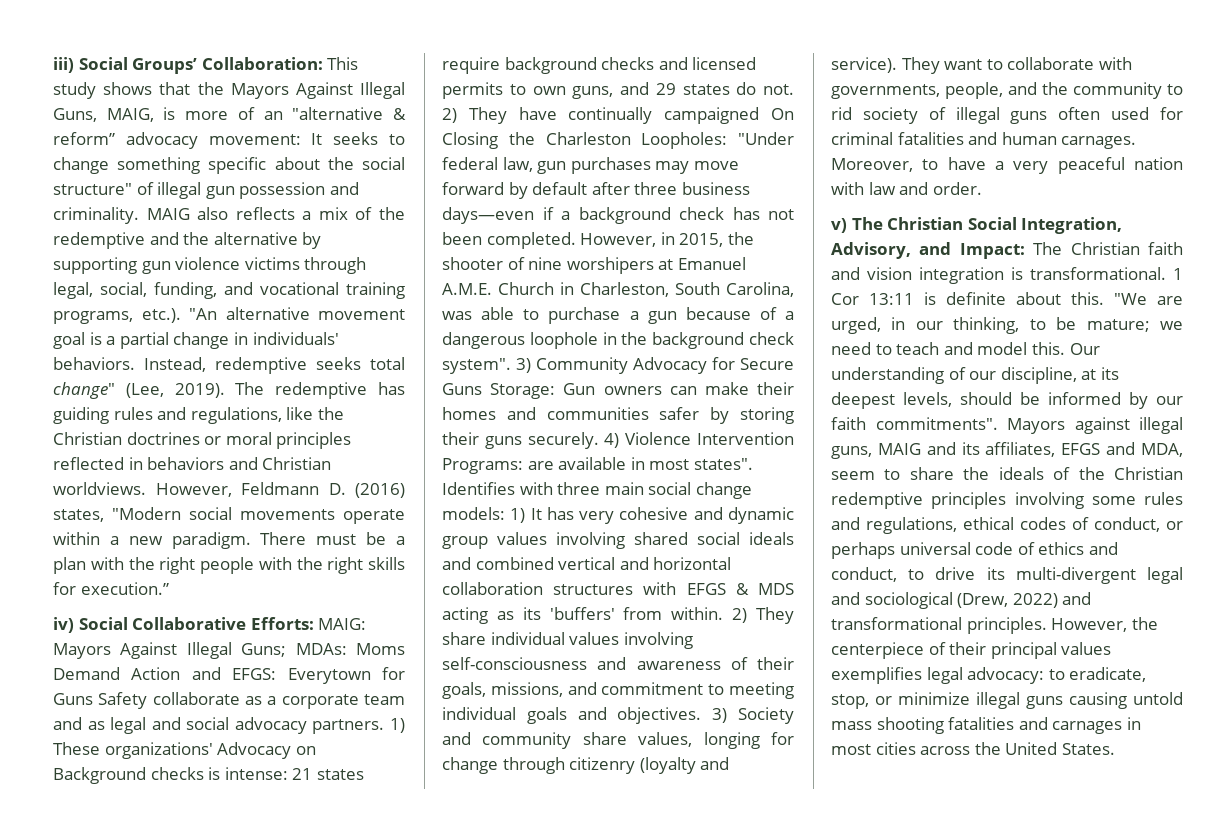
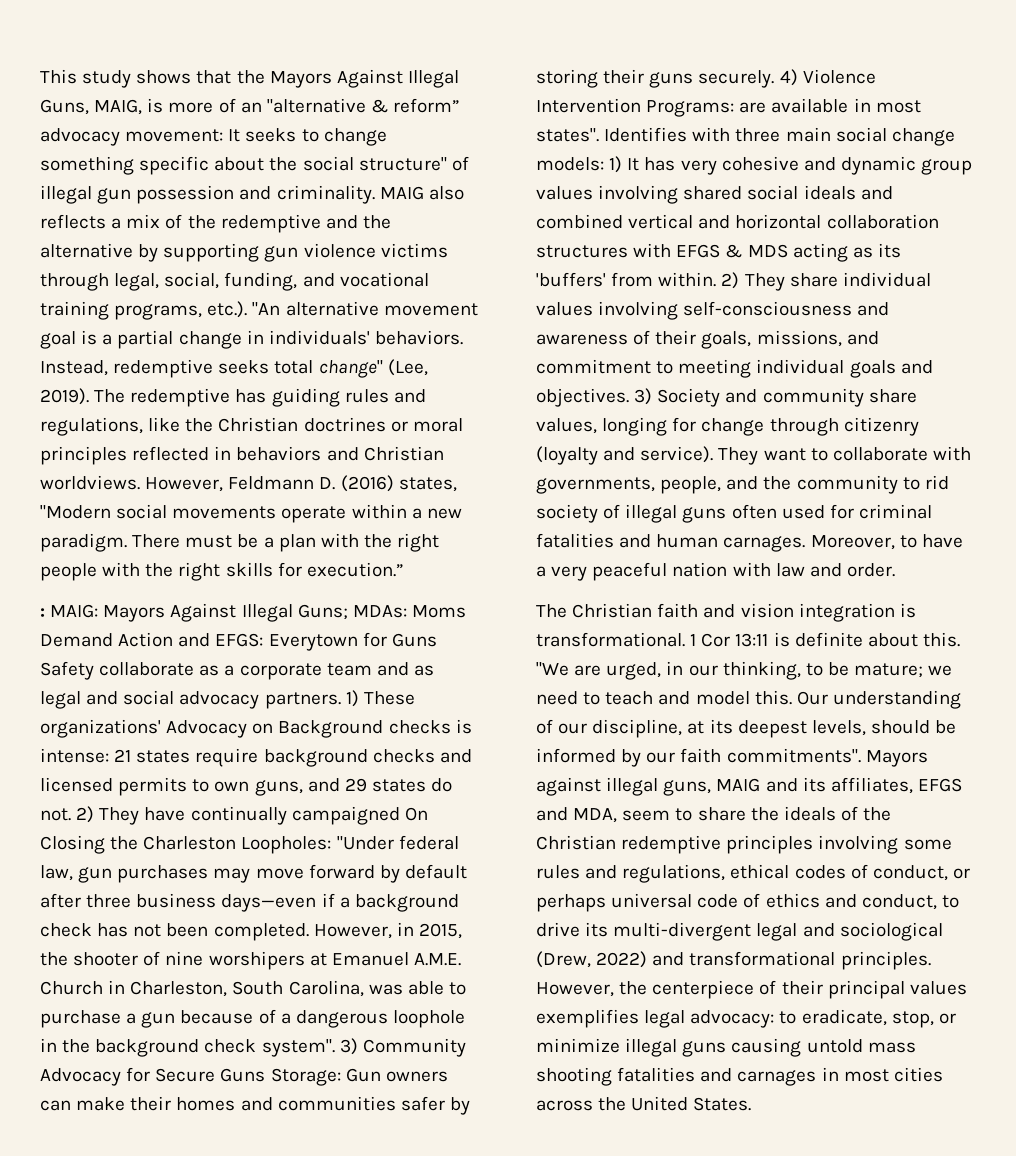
[53,57,323,74] iii) Social Groups’ Collaboration: -> (40, 76) none
[53,617,314,633] iv) Social Collaborative Efforts: -> [40,608,45,617] :
[831,217,1123,234] [831,242,1025,259] v) The Christian Social Integration, Advisory, and Impact: -> (895, 570) none

